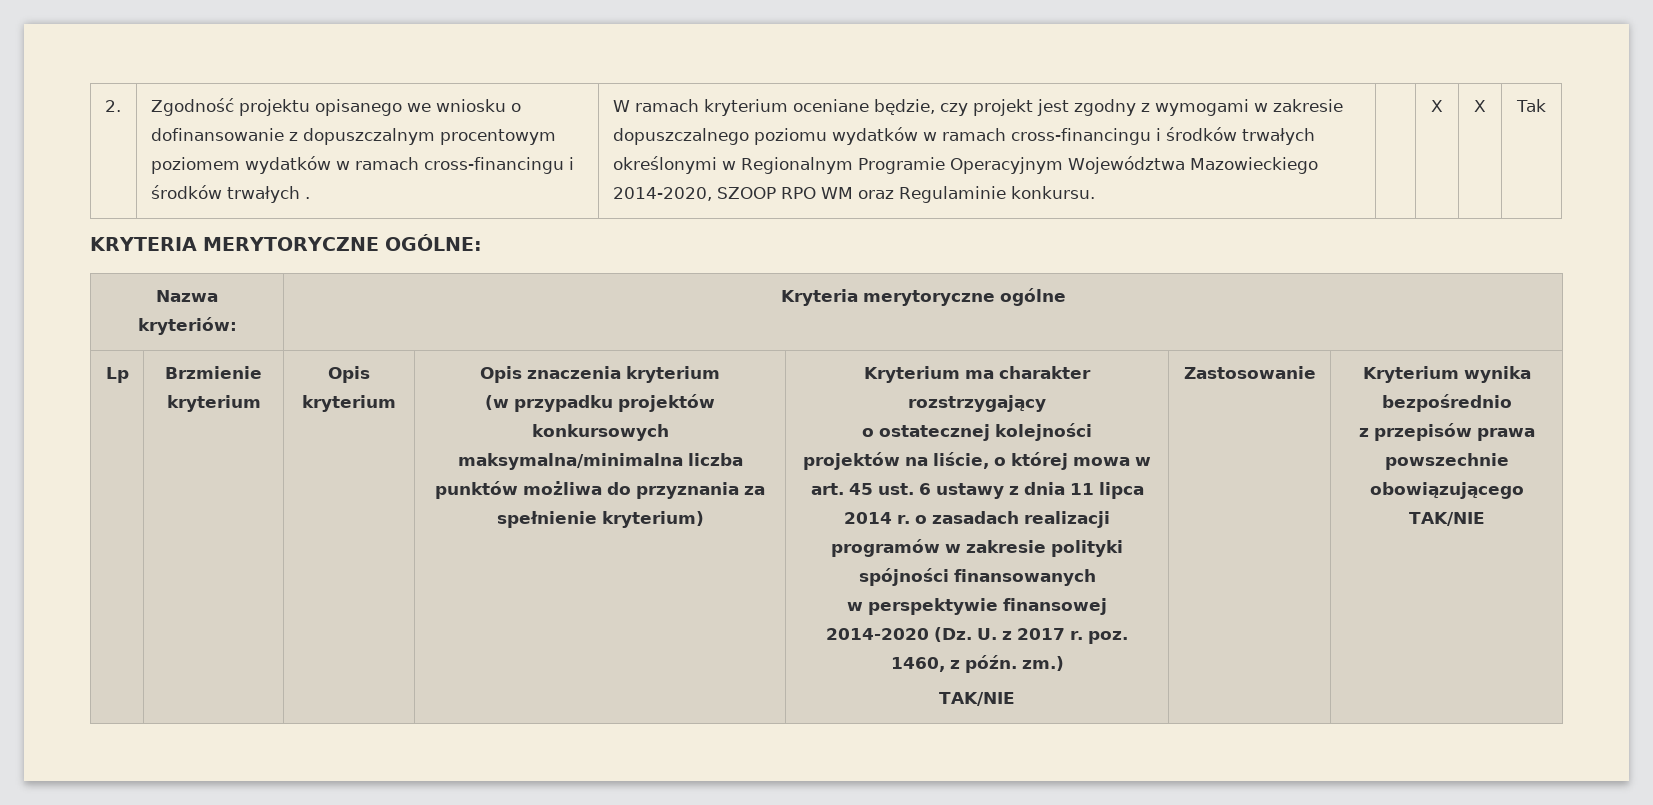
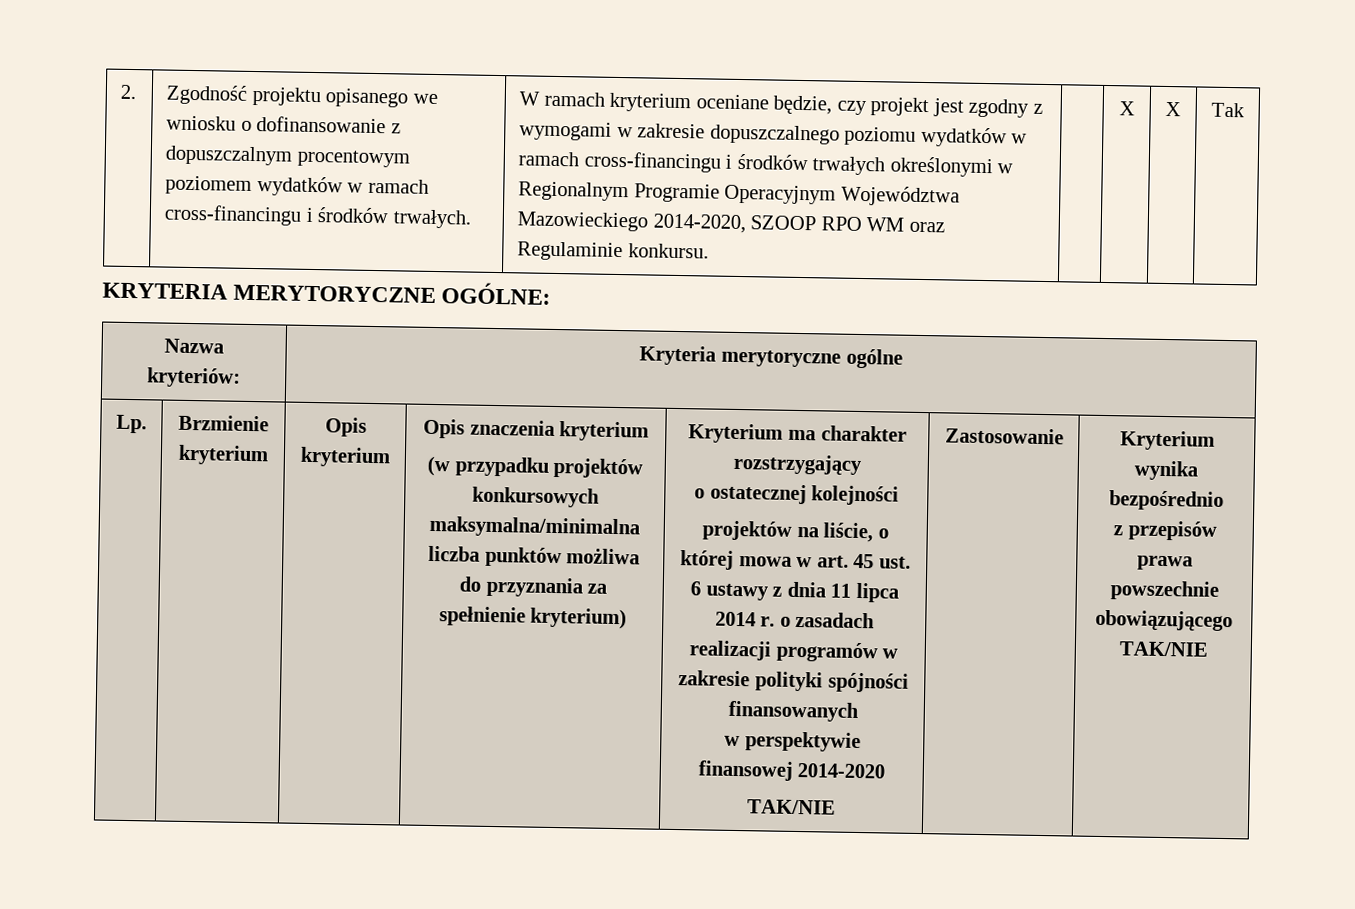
[226,186,310,203] trwałych . -> [392,209,471,229] trwałych.
[105,367,129,383] Lp -> [116,414,147,434] Lp.
[933,627,1129,644] [890,655,1064,673] (Dz. U. z 2017 r. poz. 1460, z późn. zm.) -> (886, 771) none

